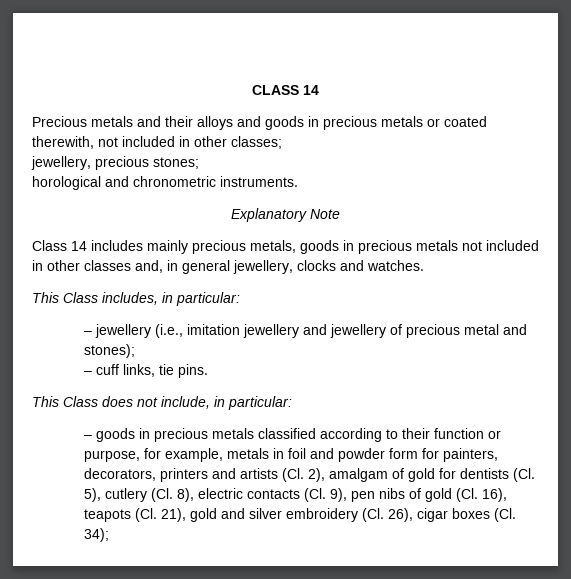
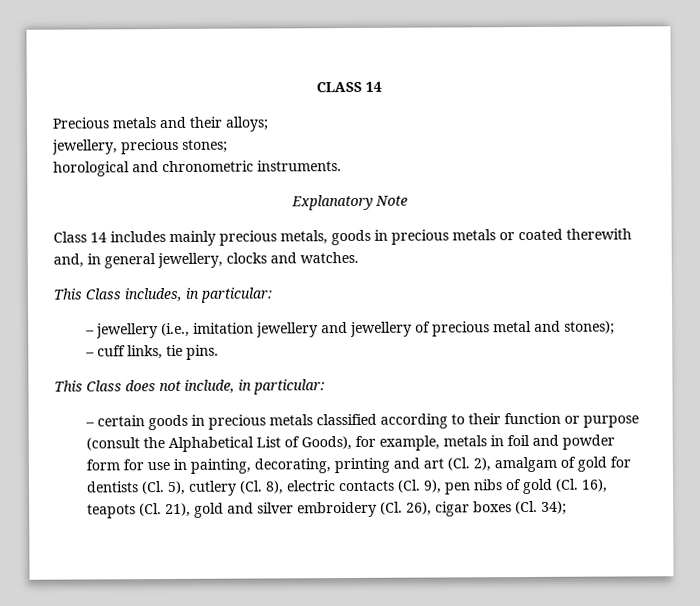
[197,116,487,130] [32,136,282,149] alloys and goods in precious metals or coated therewith, not included in other classes; -> [225,116,269,132] alloys;
[462,240,539,251] [32,260,131,271] not included in other classes -> [499,228,632,241] or coated therewith
(92, 437) none -> [97,415,146,427] certain
[83,450,140,462] purpose, -> [583,415,640,428] [86,435,353,453] purpose (consult the Alphabetical List of Goods),
[442,448,498,462] [83,468,278,482] painters, decorators, printers and artists -> [147,457,445,474] use in painting, decorating, printing and art

